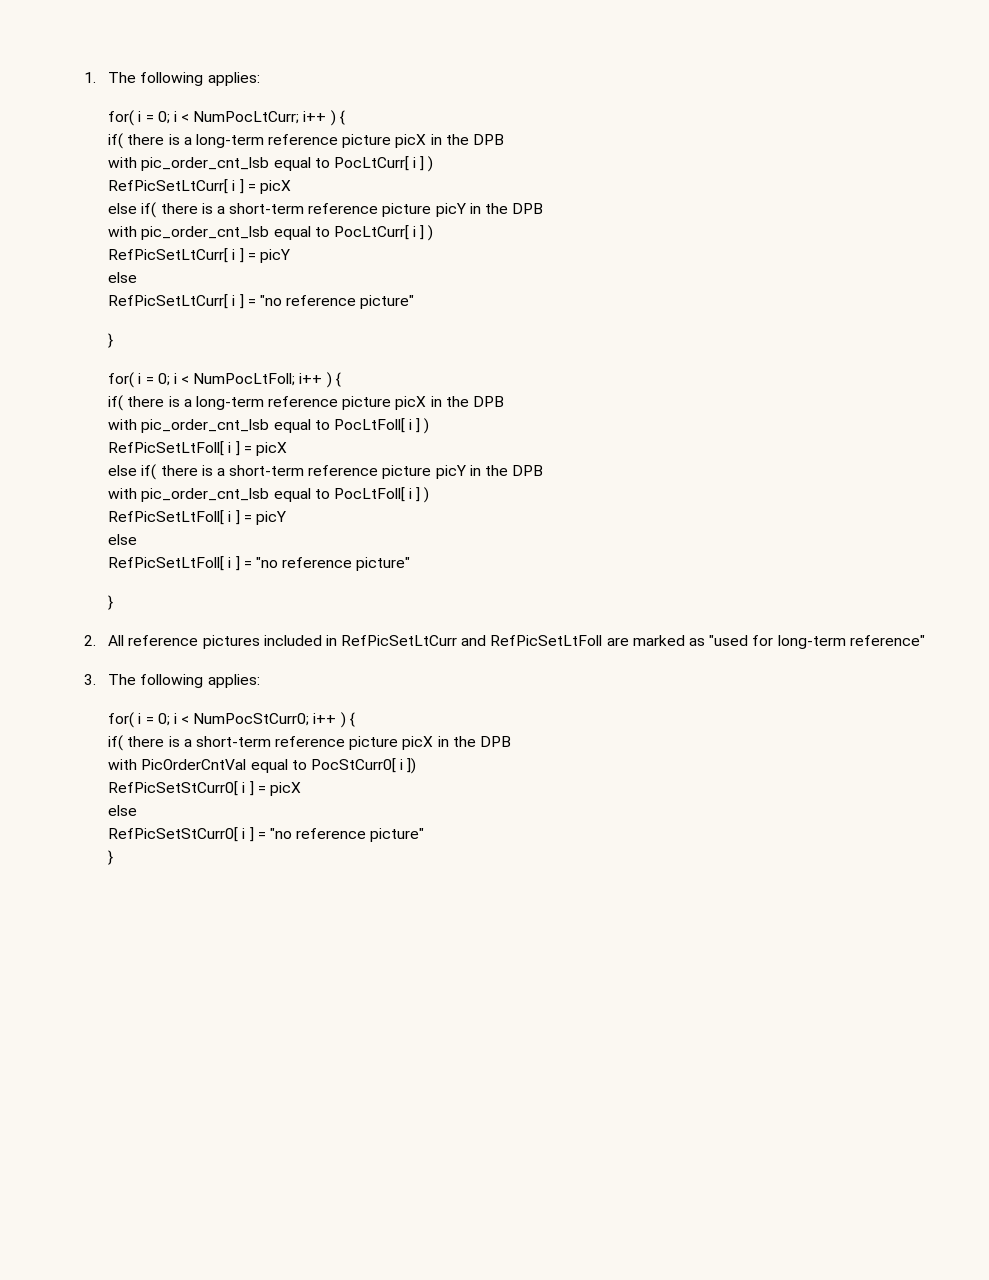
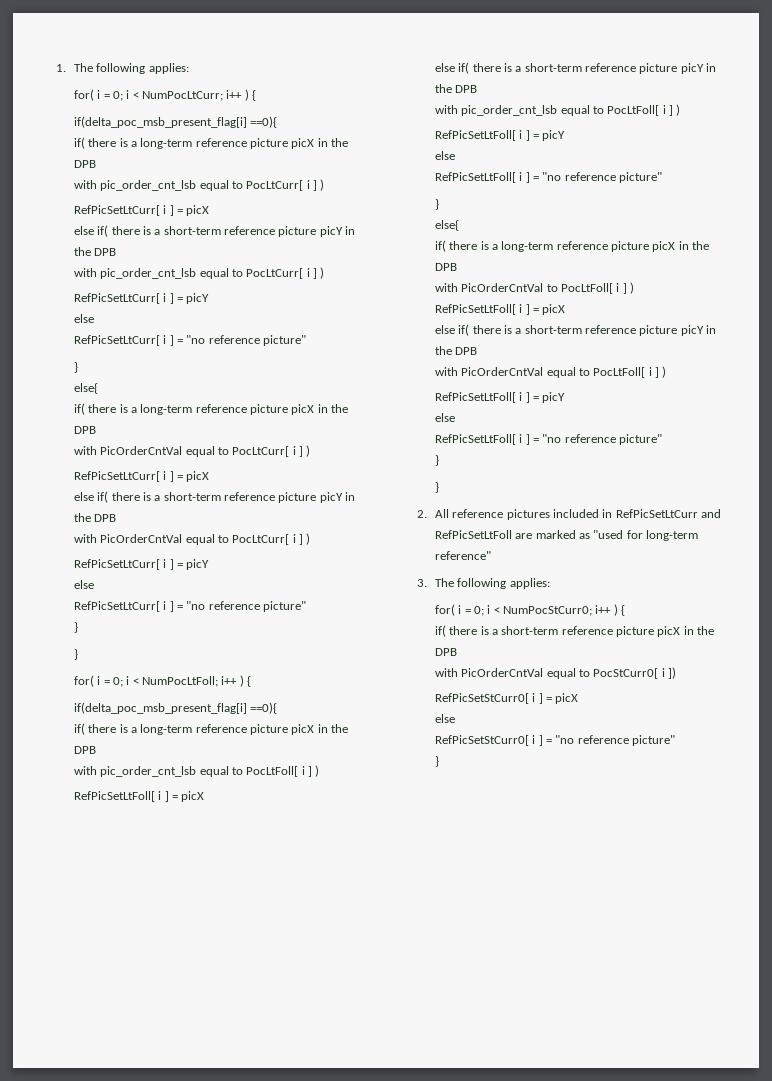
(345, 117) none -> [73,116,278,128] // if(delta_poc_msb_present_flag[i] ==0){
(114, 340) none -> [73,383,98,394] [73,403,349,415] [73,426,96,434] [73,445,311,457] [73,471,210,482] [73,491,356,503] [73,513,117,522] [73,533,311,545] [73,559,210,570] [73,580,94,589] [73,601,307,612] [73,622,78,633] [73,649,78,660] // else{ // if( there is a long-term reference picture picX in the DPB // with PicOrderCntVal equal to PocLtCurr[ i ] ) // RefPicSetLtCurr[ i ] = picX // else if( there is a short-term reference picture picY in the DPB // with PicOrderCntVal equal to PocLtCurr[ i ] ) // RefPicSetLtCurr[ i ] = picY // else // RefPicSetLtCurr[ i ] = "no reference picture" // } // }
(341, 379) none -> [73,702,278,714] // if(delta_poc_msb_present_flag[i] ==0){
(114, 602) none -> [434,220,459,231] [434,240,710,252] [434,263,457,271] [434,282,635,294] [434,304,566,315] [434,324,717,336] [434,346,478,355] [434,366,667,378] [434,392,566,403] [434,413,455,422] [434,434,663,445] [434,455,439,466] [434,482,439,493] // else{ // if( there is a long-term reference picture picX in the DPB // with PicOrderCntVal to PocLtFoll[ i ] ) // RefPicSetLtFoll[ i ] = picX // else if( there is a short-term reference picture picY in the DPB // with PicOrderCntVal equal to PocLtFoll[ i ] ) // RefPicSetLtFoll[ i ] = picY // else // RefPicSetLtFoll[ i ] = "no reference picture" // } // }

